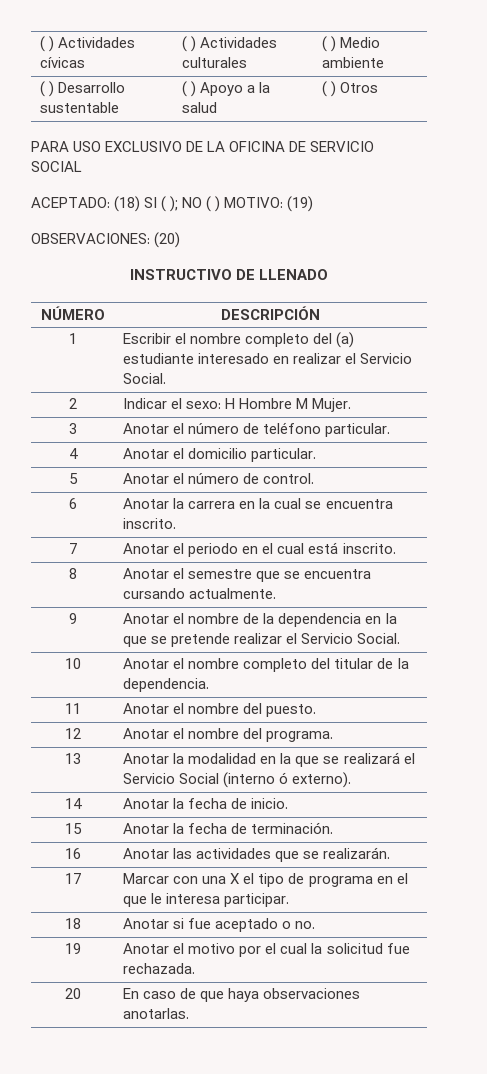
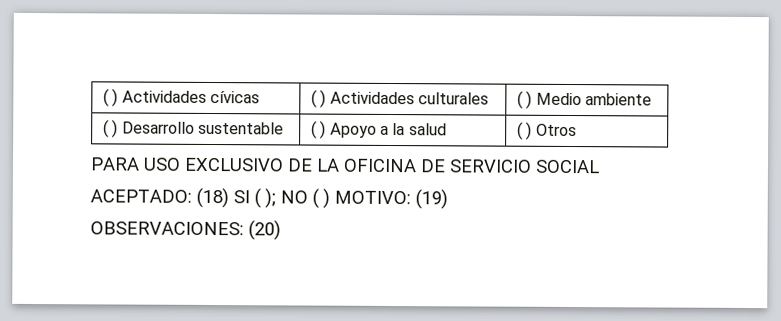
[129,269,329,280] [41,306,105,320] [221,306,320,320] [69,333,77,344] [123,332,355,348] [123,353,413,364] [123,373,167,384] [69,398,77,409] [123,398,352,412] [69,423,77,434] [123,422,391,437] [69,448,78,459] [123,448,317,462] [69,473,78,484] [123,473,315,484] [69,498,77,509] [123,498,393,509] [123,518,177,529] [69,543,77,554] [123,542,396,557] [69,568,77,579] [123,568,372,582] [123,588,277,599] [69,613,77,624] [123,613,397,627] [123,633,401,647] [65,658,81,669] [123,658,409,672] [123,678,210,692] [65,703,81,714] [123,703,317,717] [65,728,81,739] [123,728,334,742] [65,753,81,764] [123,752,415,767] [123,772,352,788] [65,798,82,809] [123,798,289,809] [65,823,82,834] [123,822,334,834] [65,848,81,859] [123,847,391,862] [65,873,81,884] [123,873,408,887] [123,893,290,907] [65,918,81,929] [123,918,316,932] [65,943,81,954] [123,943,410,957] [123,963,196,974] [65,988,81,999] [123,988,361,1002] [123,1008,190,1019] // INSTRUCTIVO DE LLENADO // NÚMERO | DESCRIPCIÓN // 1 | Escribir el nombre completo del (a) estudiante interesado en realizar el Servicio Social. // 2 | Indicar el sexo: H Hombre M Mujer. // 3 | Anotar el número de teléfono particular. // 4 | Anotar el domicilio particular. // 5 | Anotar el número de control. // 6 | Anotar la carrera en la cual se encuentra inscrito. // 7 | Anotar el periodo en el cual está inscrito. // 8 | Anotar el semestre que se encuentra cursando actualmente. // 9 | Anotar el nombre de la dependencia en la que se pretende realizar el Servicio Social. // 10 | Anotar el nombre completo del titular de la dependencia. // 11 | Anotar el nombre del puesto. // 12 | Anotar el nombre del programa. // 13 | Anotar la modalidad en la que se realizará el Servicio Social (interno ó externo). // 14 | Anotar la fecha de inicio. // 15 | Anotar la fecha de terminación. // 16 | Anotar las actividades que se realizarán. // 17 | Marcar con una X el tipo de programa en el que le interesa participar. // 18 | Anotar si fue aceptado o no. // 19 | Anotar el motivo por el cual la solicitud fue rechazada. // 20 | En caso de que haya observaciones anotarlas. -> (281, 230) none

